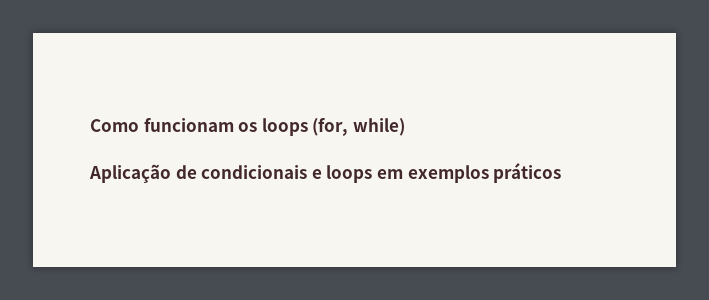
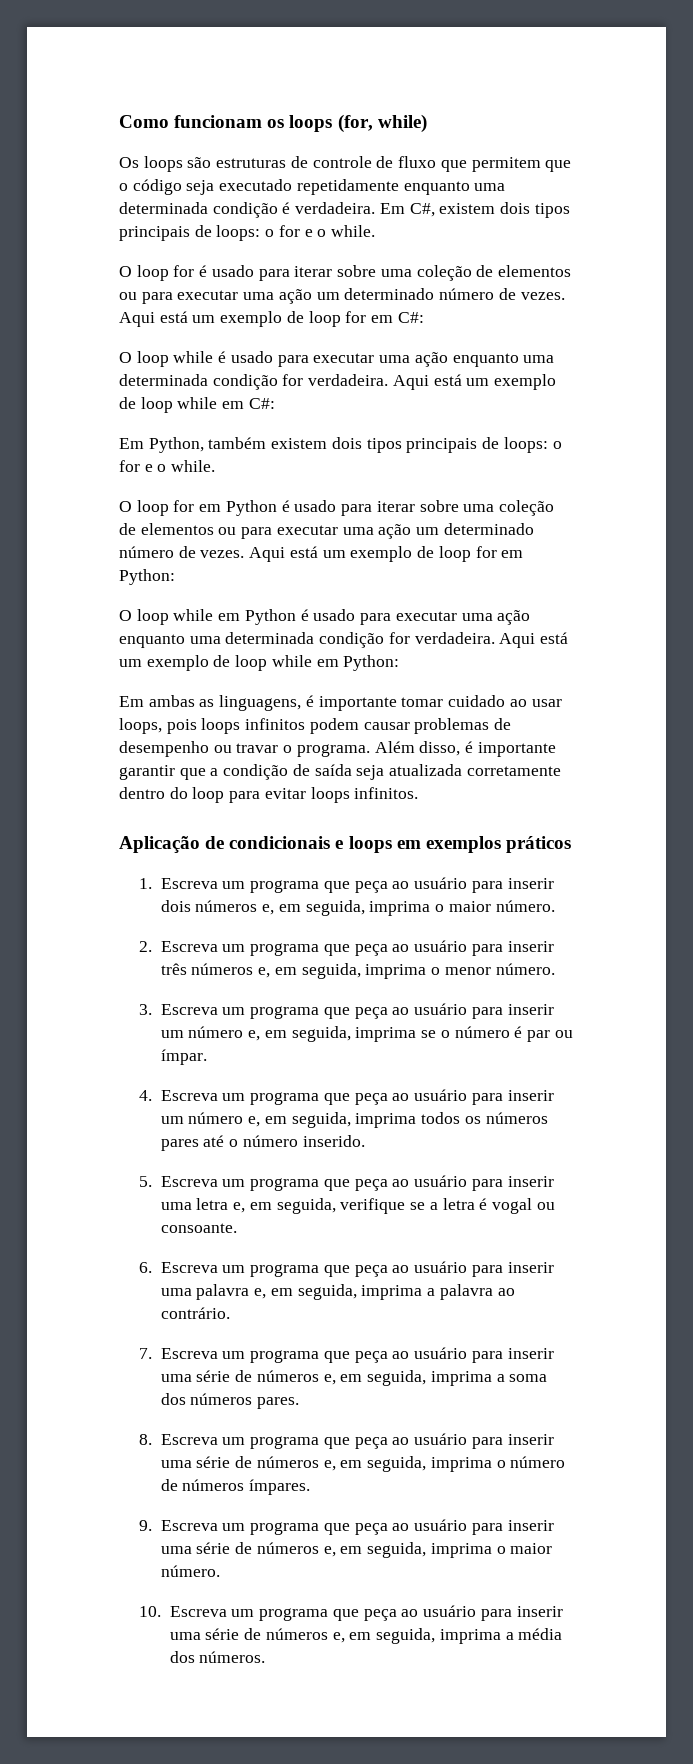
(405, 127) none -> [119,156,572,172] [119,179,506,195] [119,202,570,218] [119,225,376,241] [119,265,571,281] [119,288,565,304] [119,311,424,327] [119,351,555,367] [119,374,557,390] [119,397,275,413] [119,437,562,453] [119,460,216,472] [119,500,554,516] [119,523,534,539] [119,546,524,562] [119,569,175,585] [119,609,531,625] [119,632,569,648] [119,655,400,671] [119,695,562,711] [119,718,512,734] [119,741,556,757] [119,764,561,780] [119,787,419,803] // Os loops são estruturas de controle de fluxo que permitem que o código seja executado repetidamente enquanto uma determinada condição é verdadeira. Em C#, existem dois tipos principais de loops: o for e o while. // O loop for é usado para iterar sobre uma coleção de elementos ou para executar uma ação um determinado número de vezes. Aqui está um exemplo de loop for em C#: // O loop while é usado para executar uma ação enquanto uma determinada condição for verdadeira. Aqui está um exemplo de loop while em C#: // Em Python, também existem dois tipos principais de loops: o for e o while. // O loop for em Python é usado para iterar sobre uma coleção de elementos ou para executar uma ação um determinado número de vezes. Aqui está um exemplo de loop for em Python: // O loop while em Python é usado para executar uma ação enquanto uma determinada condição for verdadeira. Aqui está um exemplo de loop while em Python: // Em ambas as linguagens, é importante tomar cuidado ao usar loops, pois loops infinitos podem causar problemas de desempenho ou travar o programa. Além disso, é importante garantir que a condição de saída seja atualizada corretamente dentro do loop para evitar loops infinitos.
(562, 173) none -> [138,877,554,893] [160,900,555,916] [138,940,554,956] [160,963,555,979] [138,1003,554,1019] [160,1026,573,1042] [160,1049,207,1065] [138,1089,554,1105] [160,1112,548,1128] [160,1135,365,1151] [138,1175,554,1191] [160,1198,555,1214] [160,1223,237,1233] [138,1261,554,1277] [160,1284,515,1300] [160,1307,230,1319] [138,1347,554,1363] [160,1370,548,1386] [160,1393,300,1409] [138,1433,554,1449] [160,1456,566,1472] [160,1479,311,1495] [138,1519,554,1535] [160,1542,553,1558] [160,1565,220,1577] [138,1605,563,1621] [169,1628,563,1644] [169,1651,266,1663] // 1. Escreva um programa que peça ao usuário para inserir dois números e, em seguida, imprima o maior número. // 2. Escreva um programa que peça ao usuário para inserir três números e, em seguida, imprima o menor número. // 3. Escreva um programa que peça ao usuário para inserir um número e, em seguida, imprima se o número é par ou ímpar. // 4. Escreva um programa que peça ao usuário para inserir um número e, em seguida, imprima todos os números pares até o número inserido. // 5. Escreva um programa que peça ao usuário para inserir uma letra e, em seguida, verifique se a letra é vogal ou consoante. // 6. Escreva um programa que peça ao usuário para inserir uma palavra e, em seguida, imprima a palavra ao contrário. // 7. Escreva um programa que peça ao usuário para inserir uma série de números e, em seguida, imprima a soma dos números pares. // 8. Escreva um programa que peça ao usuário para inserir uma série de números e, em seguida, imprima o número de números ímpares. // 9. Escreva um programa que peça ao usuário para inserir uma série de números e, em seguida, imprima o maior número. // 10. Escreva um programa que peça ao usuário para inserir uma série de números e, em seguida, imprima a média dos números.

